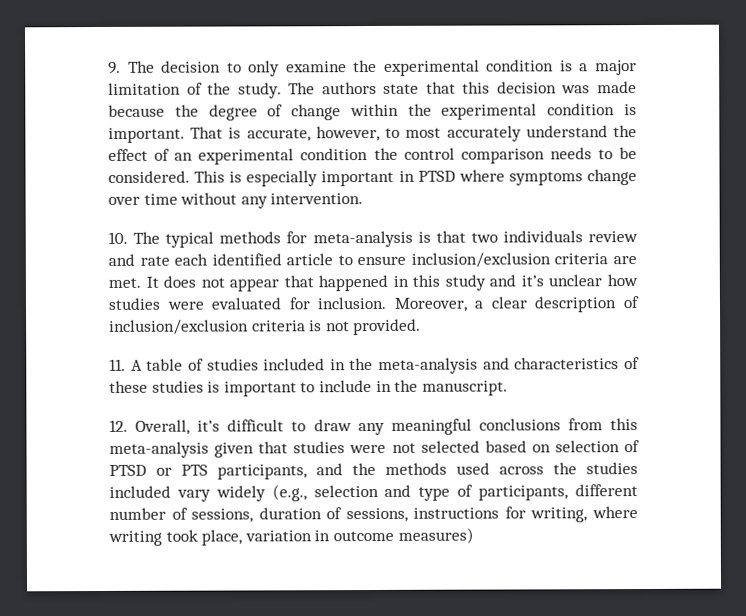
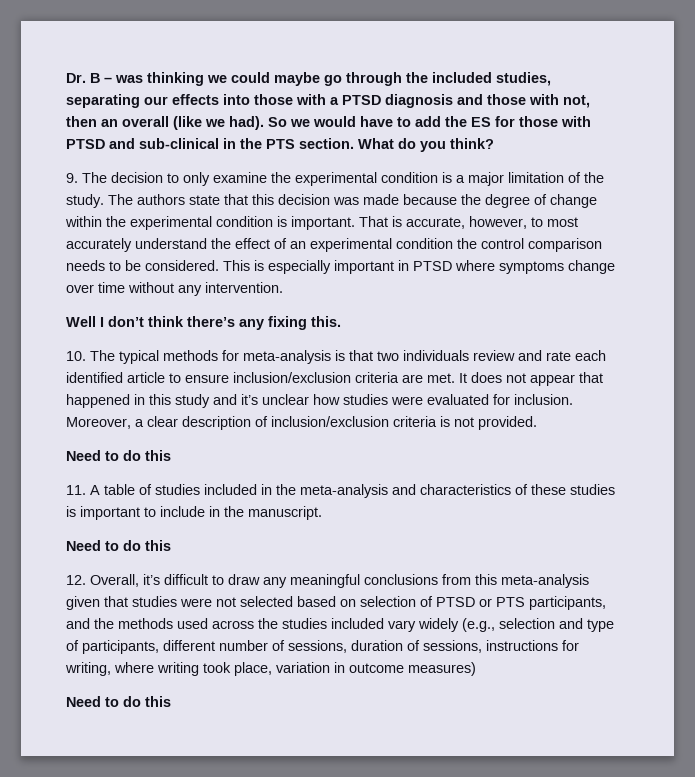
(108, 67) none -> [66,72,551,86] [66,94,590,108] [66,116,591,130] [66,138,494,152] Dr. B – was thinking we could maybe go through the included studies, separating our effects into those with a PTSD diagnosis and those with not, then an overall (like we had). So we would have to add the ES for those with PTSD and sub-clinical in the PTS section. What do you think? //
(364, 199) none -> [66,316,341,330] // Well I don’t think there’s any fixing this.
(422, 327) none -> [66,450,171,461] // Need to do this
(508, 388) none -> [66,540,171,551] // Need to do this
(474, 535) none -> [66,696,171,707] // Need to do this

